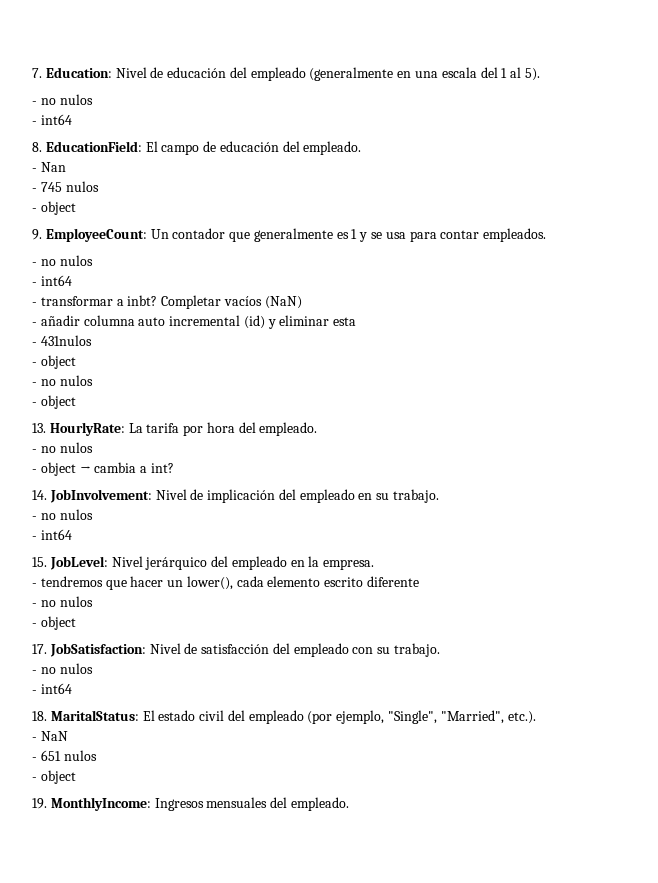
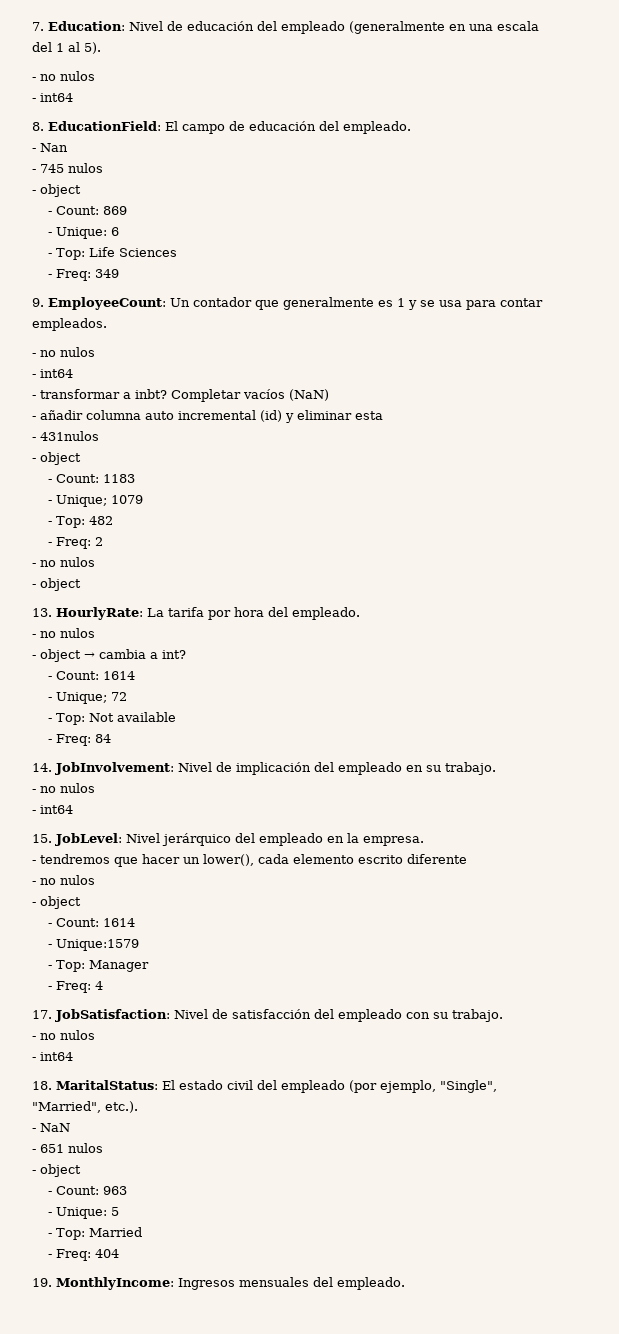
(76, 208) none -> [47,206,127,215] [47,227,119,239] [47,247,177,260] [47,269,119,281] // - Count: 869 // - Unique: 6 // - Top: Life Sciences // - Freq: 349
(76, 362) none -> [47,474,135,483] [47,495,143,507] [47,516,113,528] [47,537,103,549] // - Count: 1183 // - Unique; 1079 // - Top: 482 // - Freq: 2
(174, 468) none -> [47,671,135,680] [47,692,127,704] [47,712,176,725] [47,734,111,746] // - Count: 1614 // - Unique; 72 // - Top: Not available // - Freq: 84
(76, 623) none -> [47,918,135,927] [47,939,139,951] [47,960,149,972] [47,981,103,993] // - Count: 1614 // - Unique:1579 // - Top: Manager // - Freq: 4
(76, 777) none -> [47,1186,127,1195] [47,1207,119,1219] [47,1227,142,1240] [47,1249,119,1261] // - Count: 963 // - Unique: 5 // - Top: Married // - Freq: 404

